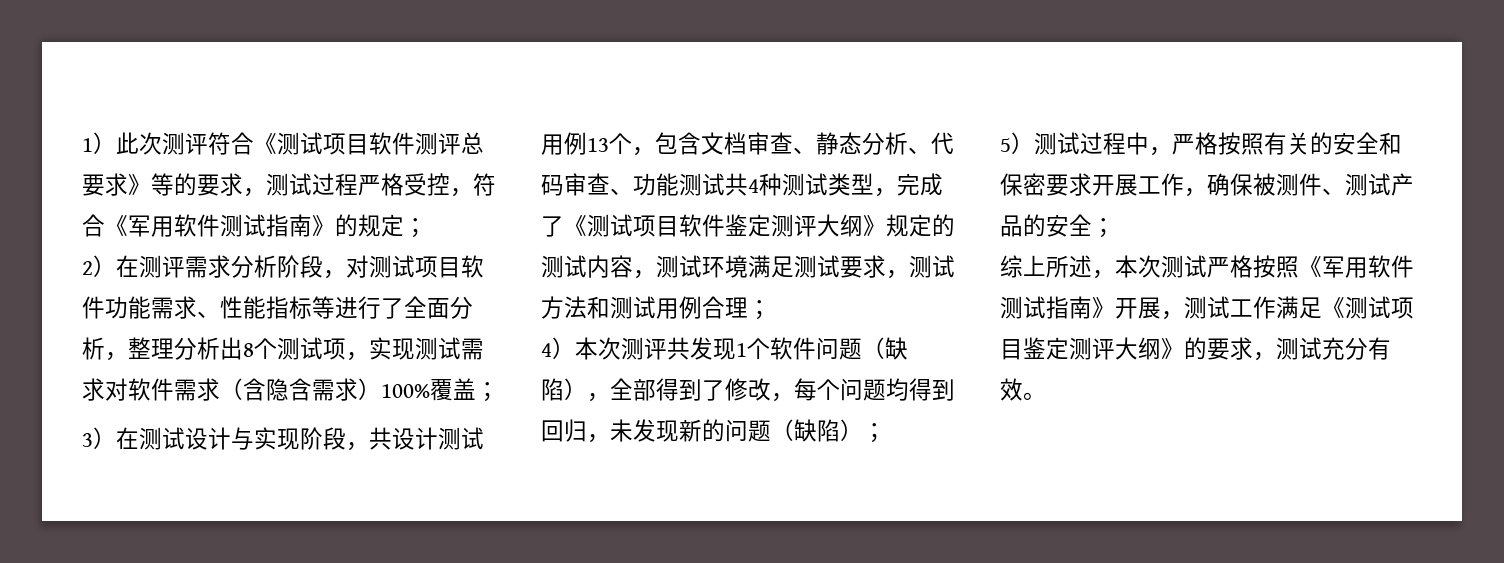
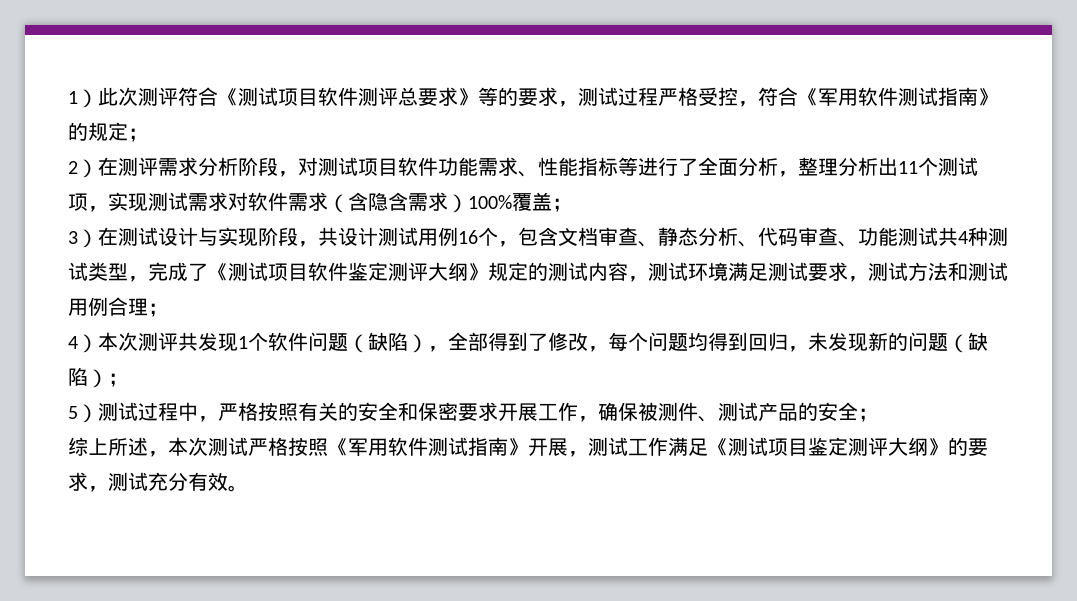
[243,343,254,357] 8 -> [898,161,918,174] 11
[587,138,609,152] 13 -> [458,230,478,244] 16

